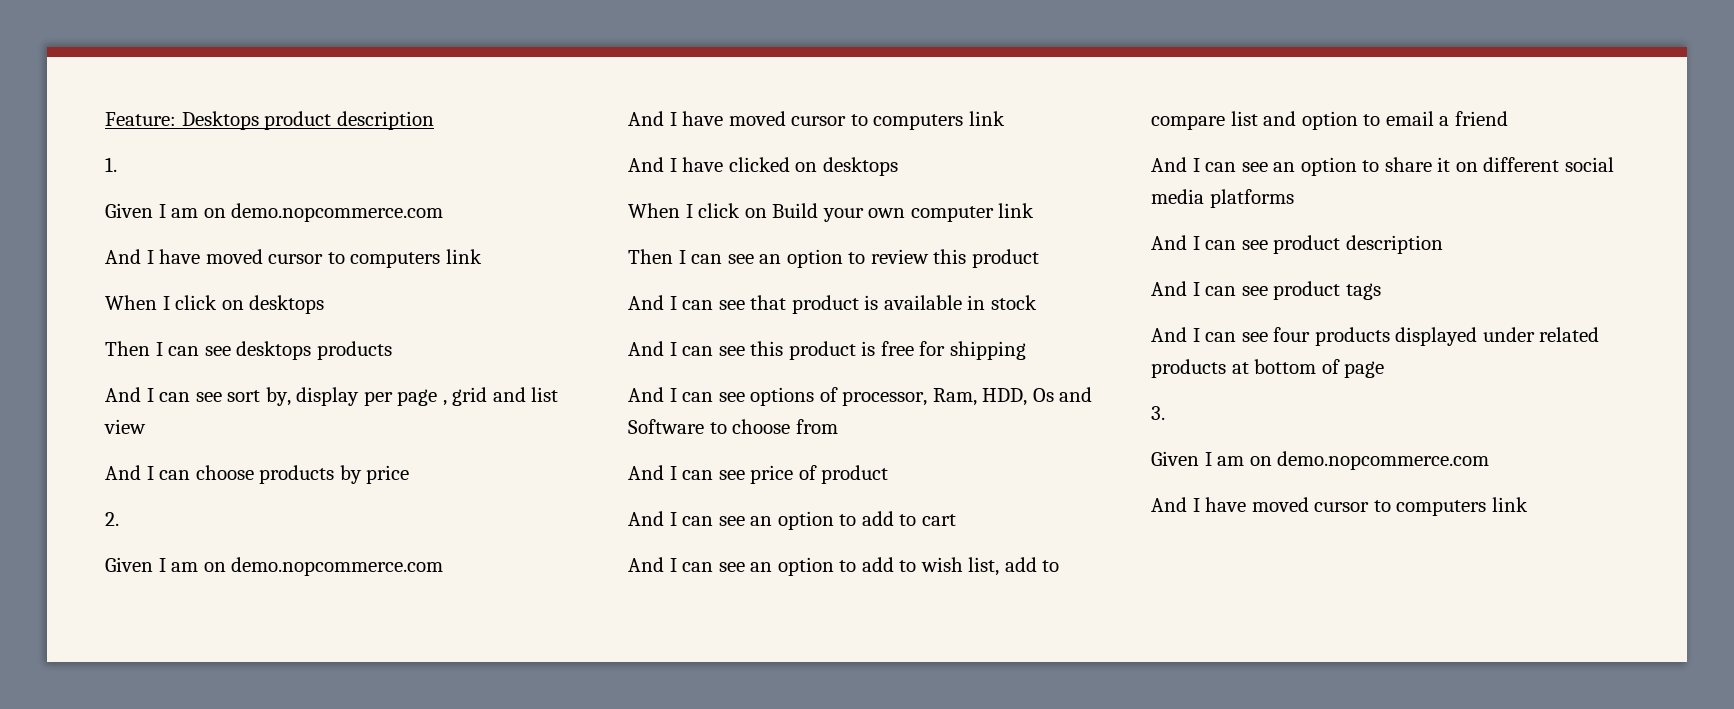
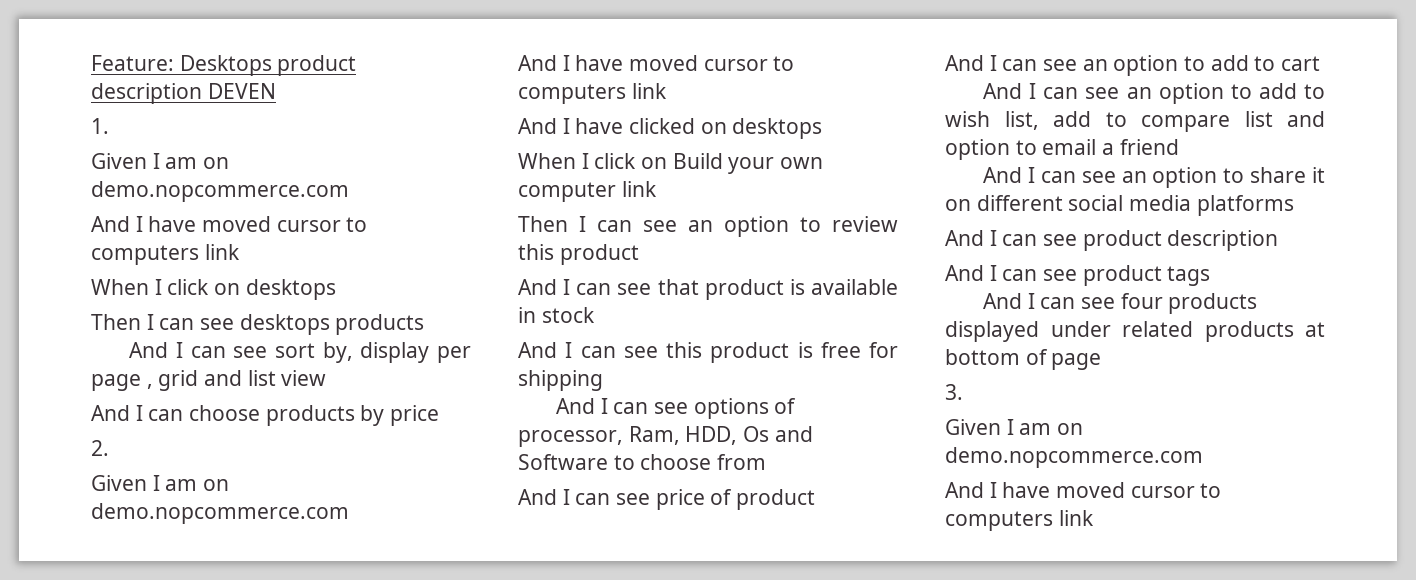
(434, 120) none -> [207,83,276,99] DEVEN

